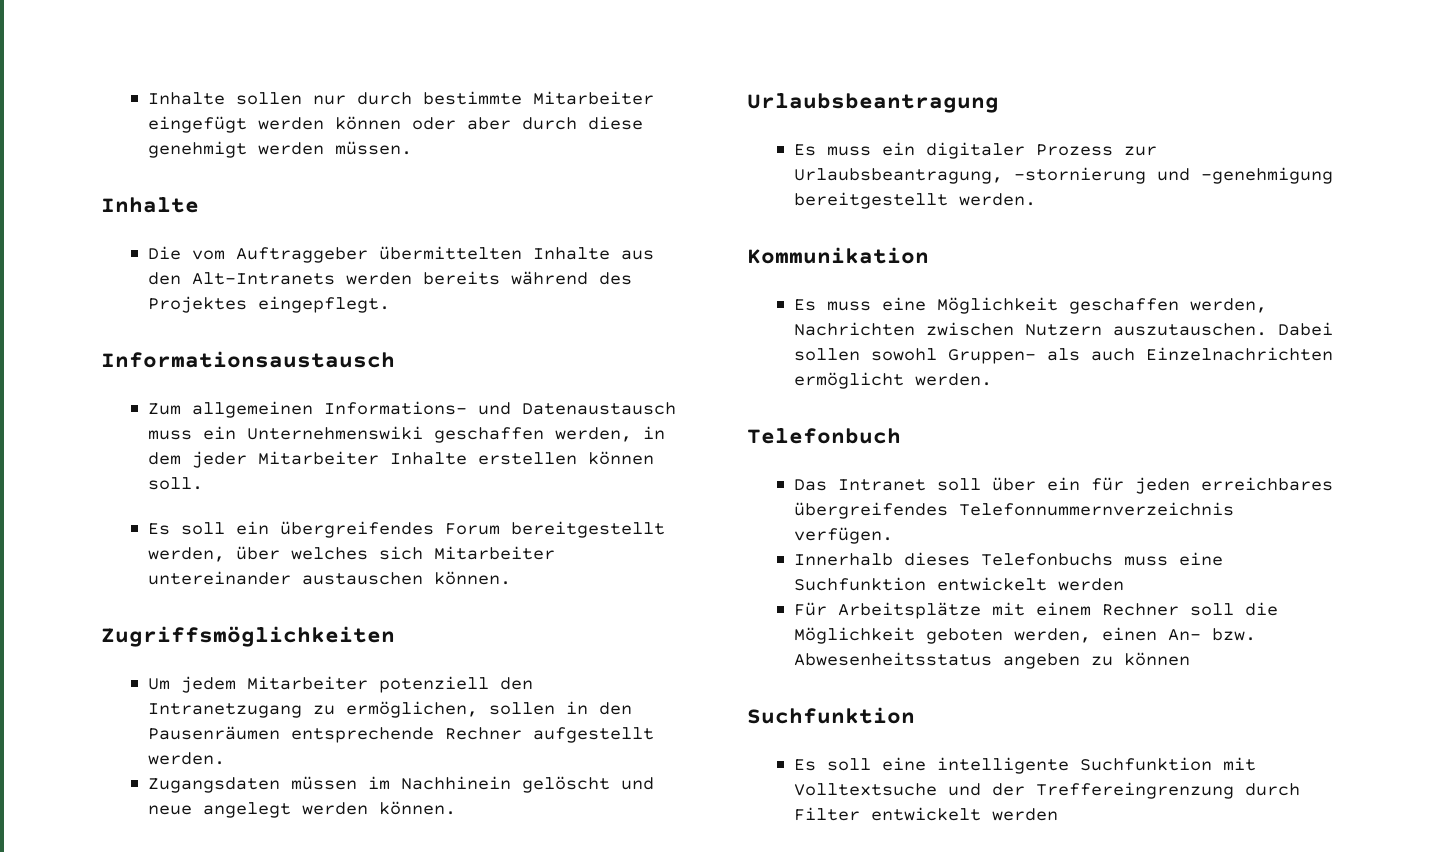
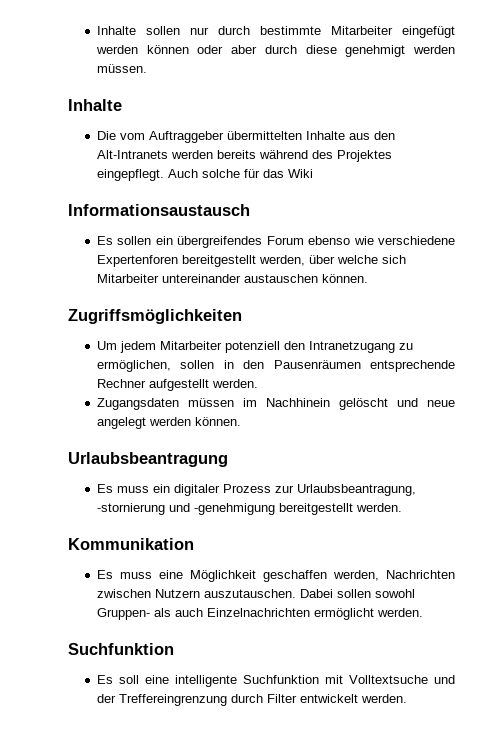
[101,351,395,368] [147,401,676,418] [147,426,665,443] [147,451,654,468] [147,477,203,490] [147,522,225,535] // Informationsaustausch // Zum allgemeinen Informations- und Datenaustausch muss ein Unternehmenswiki geschaffen werden, in dem jeder Mitarbeiter Inhalte erstellen können soll. // Es soll -> [167,169,313,178] [68,204,250,216] [96,236,152,245] Auch solche für das Wiki // Informationsaustausch // Es sollen
(500, 529) none -> [308,236,456,245] [96,255,178,267] ebenso wie verschiedene Expertenforen
[290,547,368,560] welches -> [336,255,378,264] welche
[747,428,901,444] [793,477,1333,494] [793,502,1234,519] [793,527,893,544] [793,552,1223,566] [793,577,1124,591] [793,602,1278,619] [793,627,1256,644] [793,652,1190,669] // Telefonbuch // Das Intranet soll über ein für jeden erreichbares übergreifendes Telefonnummernverzeichnis verfügen. // Innerhalb dieses Telefonbuchs muss eine Suchfunktion entwickelt werden // Für Arbeitsplätze mit einem Rechner soll die Möglichkeit geboten werden, einen An- bzw. Abwesenheitsstatus angeben zu können -> (423, 612) none
[991,808,1058,821] werden -> [360,694,407,703] werden.

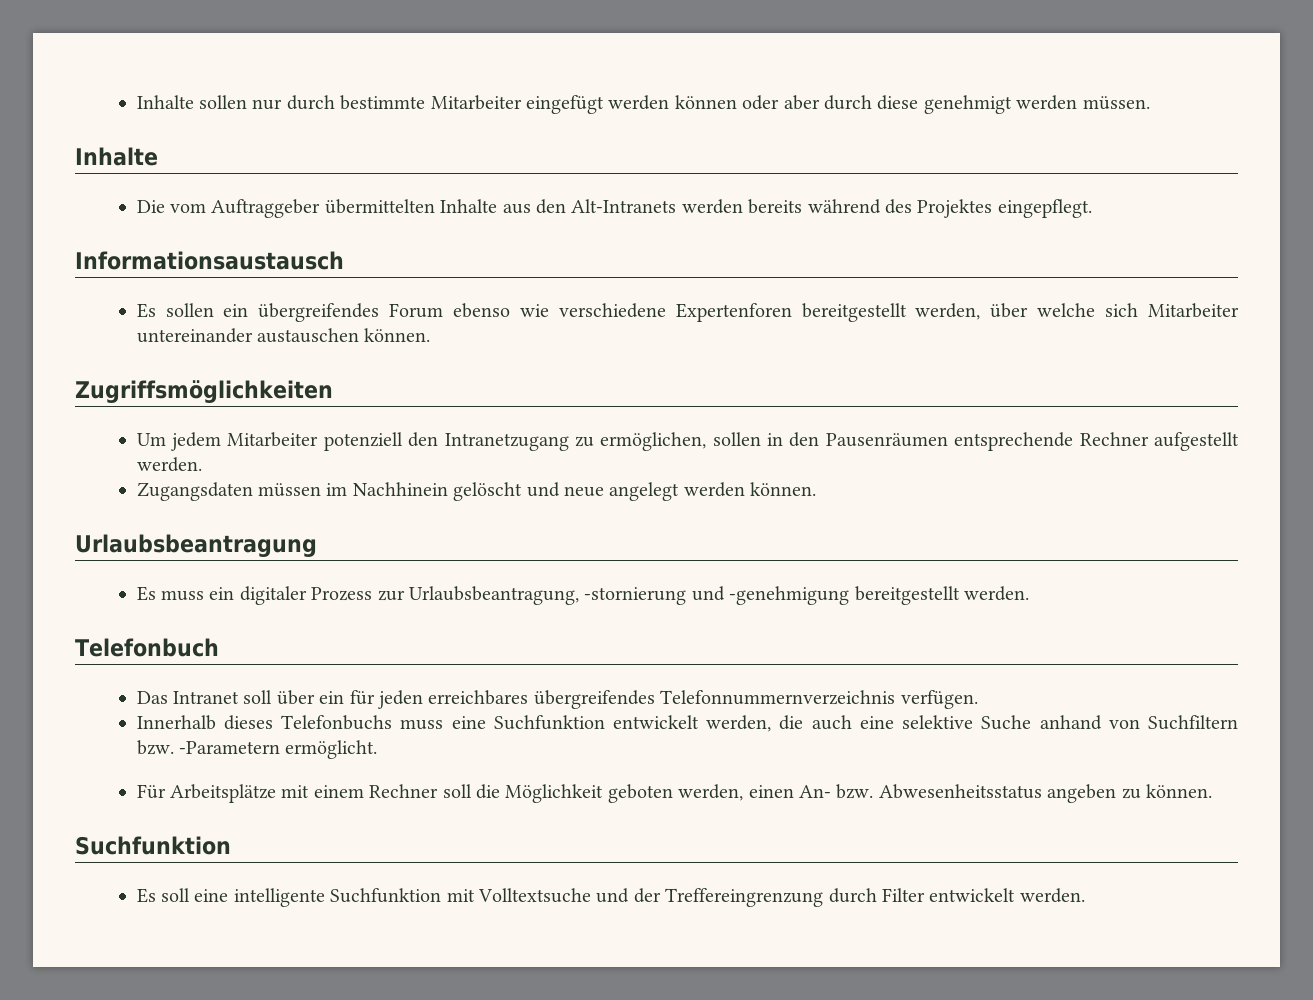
[167,169,313,178] Auch solche für das Wiki -> (1092, 208) none
[68,538,194,550] [96,570,455,582] [96,589,415,598] [96,608,423,620] Kommunikation // Es muss eine Möglichkeit geschaffen werden, Nachrichten zwischen Nutzern auszutauschen. Dabei sollen sowohl Gruppen- als auch Einzelnachrichten ermöglicht werden. -> [75,638,219,657] [136,690,978,709] [136,715,1238,732] [136,740,378,759] [136,784,1213,803] Telefonbuch // Das Intranet soll über ein für jeden erreichbares übergreifendes Telefonnummernverzeichnis verfügen. // Innerhalb dieses Telefonbuchs muss eine Suchfunktion entwickelt werden, die auch eine selektive Suche anhand von Suchfiltern bzw. -Parametern ermöglicht. // Für Arbeitsplätze mit einem Rechner soll die Möglichkeit geboten werden, einen An- bzw. Abwesenheitsstatus angeben zu können.

